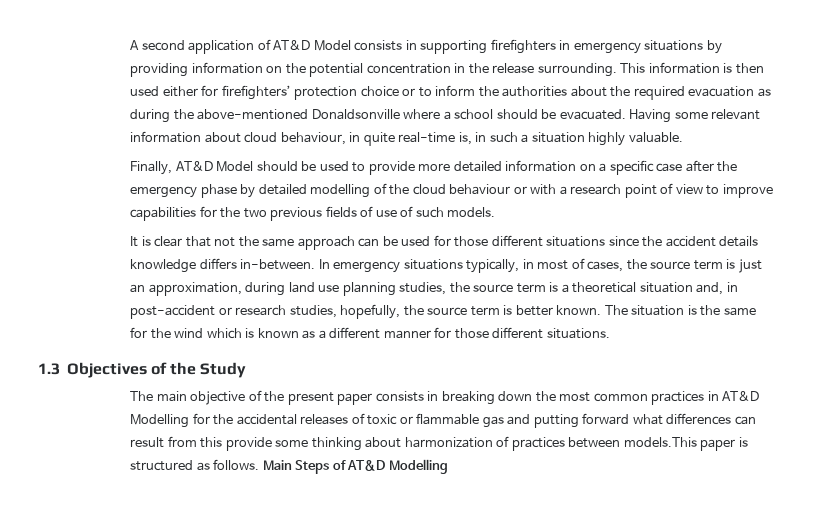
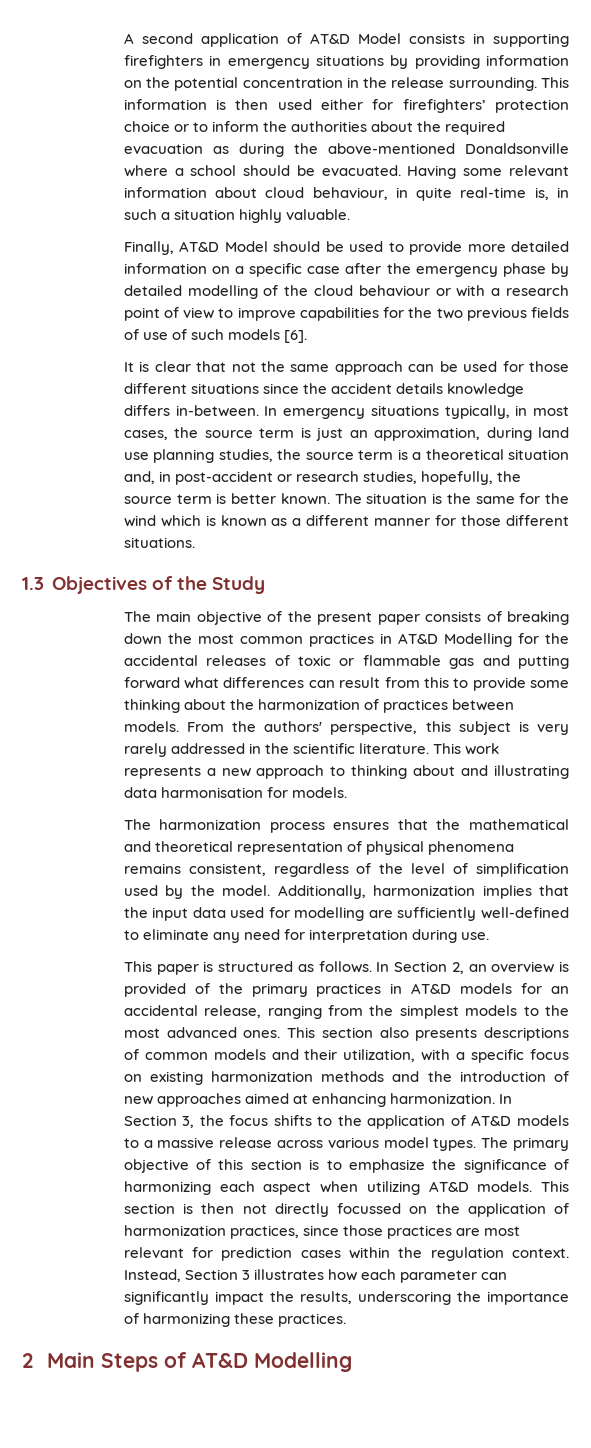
[447,207,496,217] models. -> [227,329,308,343] models [6].
[571,258,585,269] of -> (569, 411) none
[427,391,439,401] in -> [486,611,502,622] of
(223, 442) none -> [453,678,469,688] to
(402, 442) none -> [229,699,254,710] the
[623,437,697,447] models.This -> [123,721,569,735] [123,743,500,757] [123,765,569,779] [123,787,347,798] [123,819,570,833] [123,841,515,855] [123,863,569,877] [123,885,569,899] [123,907,570,921] [123,929,490,943] [123,961,152,972] models. From the authors' perspective, this subject is very rarely addressed in the scientific literature. This work represents a new approach to thinking about and illustrating data harmonisation for models. // The harmonization process ensures that the mathematical and theoretical representation of physical phenomena remains consistent, regardless of the level of simplification used by the model. Additionally, harmonization implies that the input data used for modelling are sufficiently well-defined to eliminate any need for interpretation during use. // This
(260, 464) none -> [376,961,569,974] [123,983,569,997] [123,1005,569,1019] [123,1027,569,1041] [123,1049,570,1063] [123,1071,569,1085] [123,1093,513,1107] [123,1115,569,1129] [123,1137,569,1151] [123,1159,569,1173] [123,1181,569,1195] [123,1203,570,1217] [123,1225,521,1239] [123,1247,570,1261] [123,1269,508,1283] [123,1291,569,1305] [123,1313,346,1327] [22,1353,33,1368] In Section 2, an overview is provided of the primary practices in AT&D models for an accidental release, ranging from the simplest models to the most advanced ones. This section also presents descriptions of common models and their utilization, with a specific focus on existing harmonization methods and the introduction of new approaches aimed at enhancing harmonization. In Section 3, the focus shifts to the application of AT&D models to a massive release across various model types. The primary objective of this section is to emphasize the significance of harmonizing each aspect when utilizing AT&D models. This section is then not directly focussed on the application of harmonization practices, since those practices are most relevant for prediction cases within the regulation context. Instead, Section 3 illustrates how each parameter can significantly impact the results, underscoring the importance of harmonizing these practices. // 2

